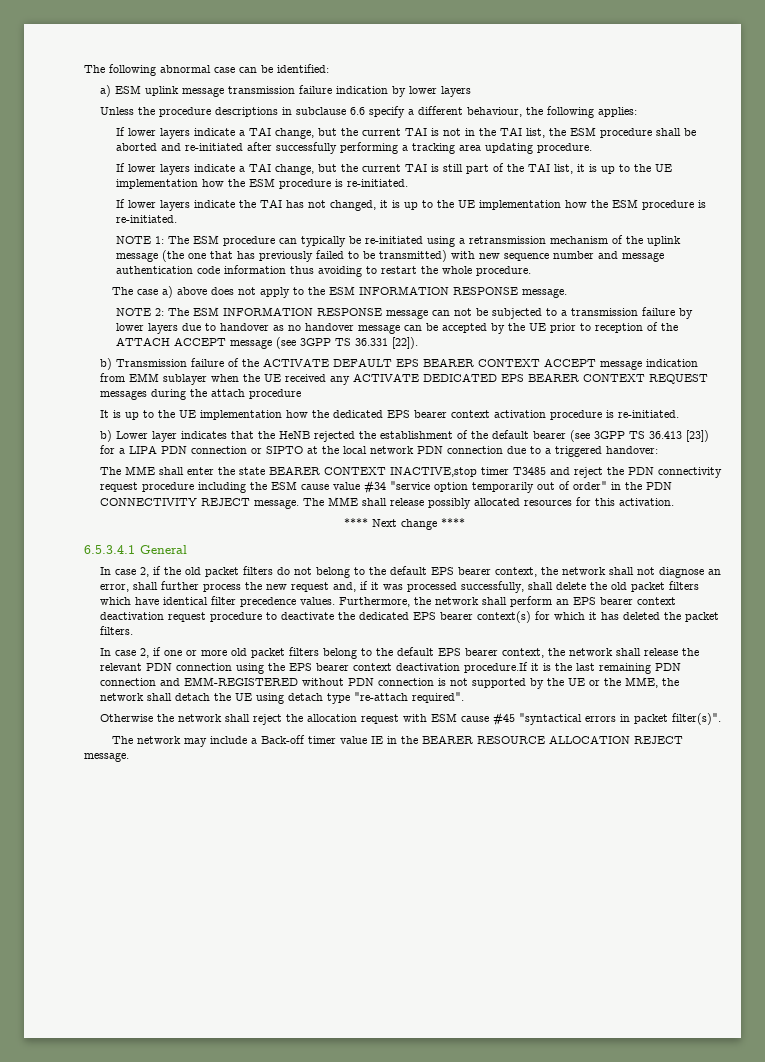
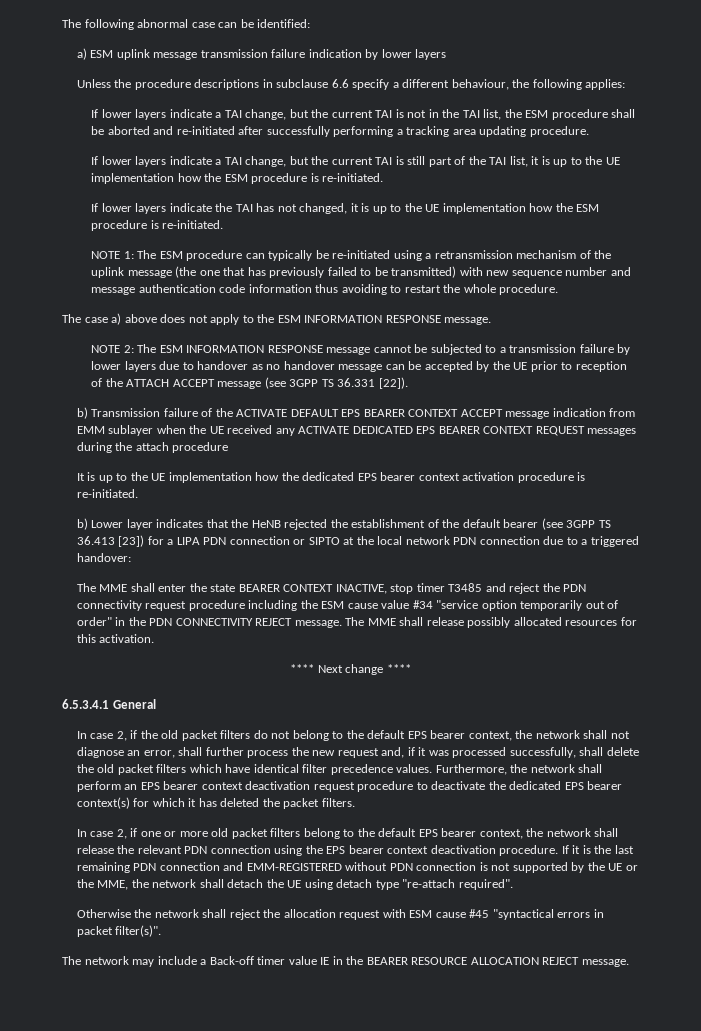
[432,308,473,316] can not -> [373,345,412,353] cannot
[390,466,478,477] INACTIVE,stop -> [335,584,414,594] INACTIVE, stop
[464,662,529,673] procedure.If -> [499,845,569,856] procedure. If

